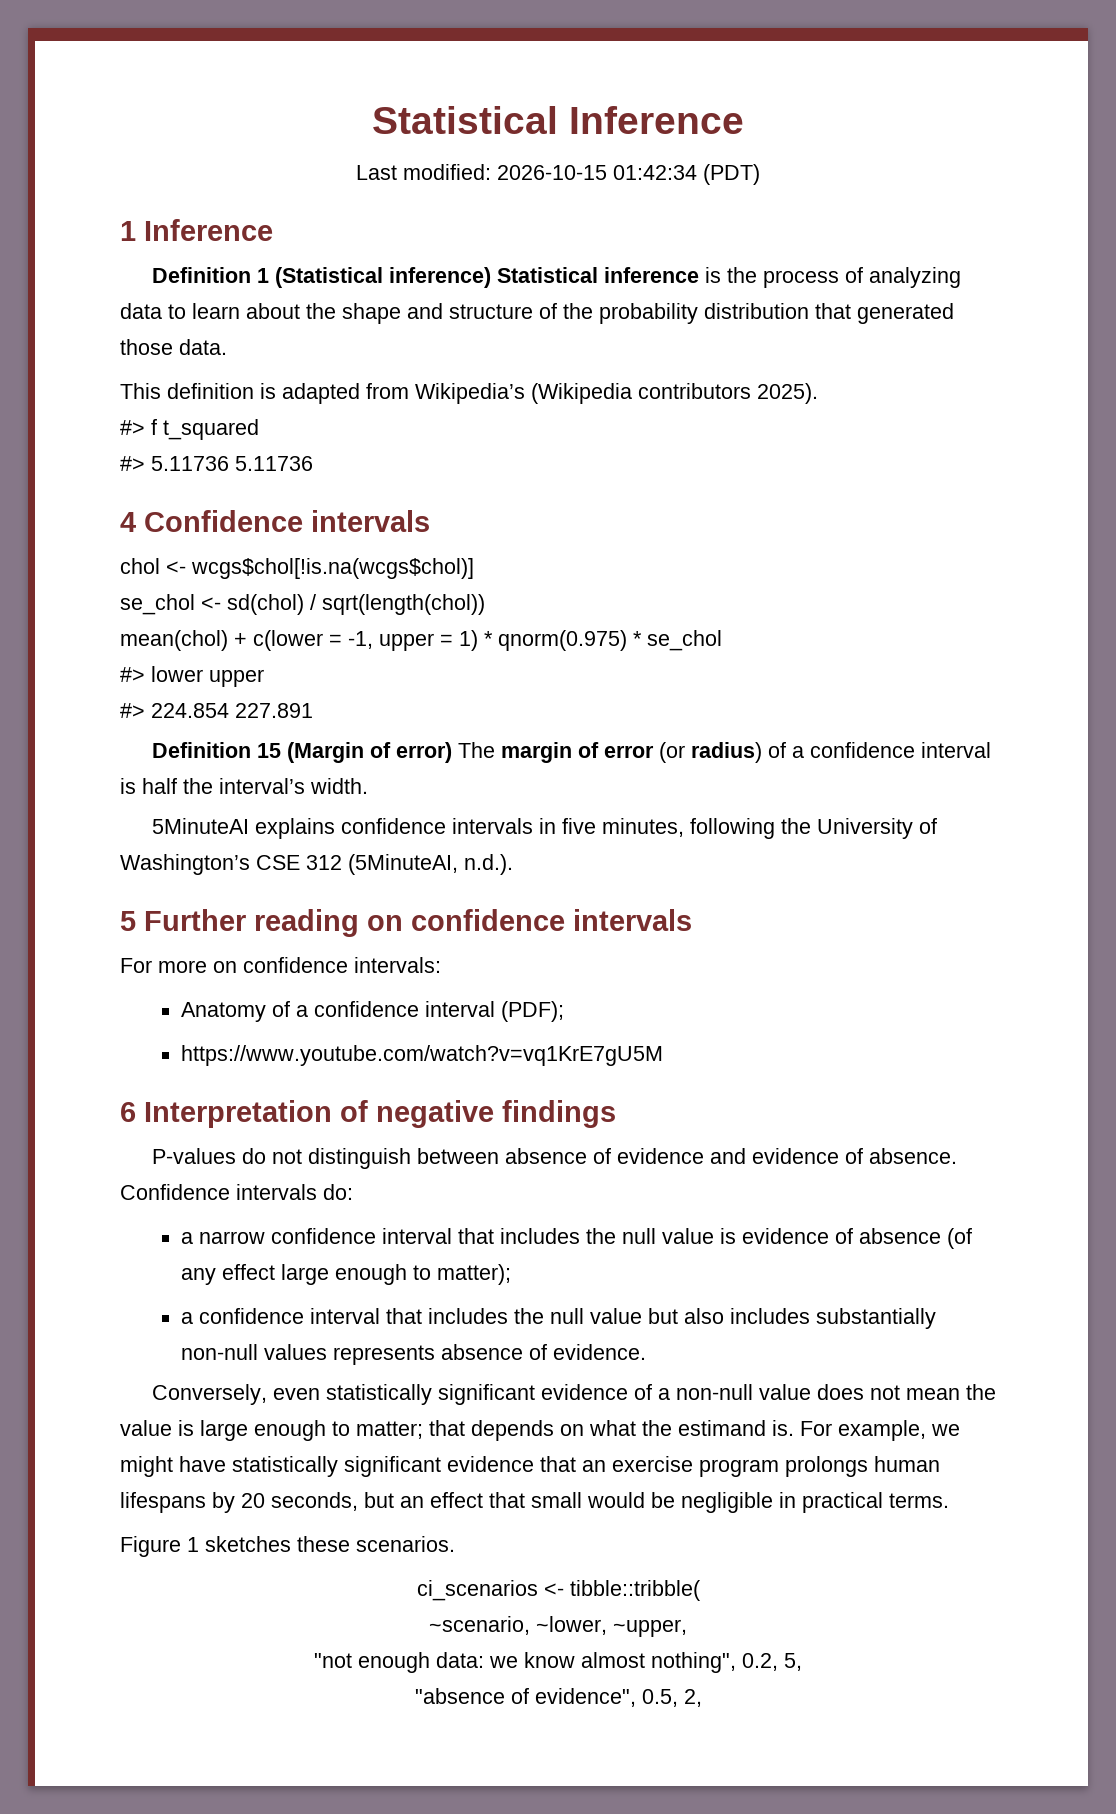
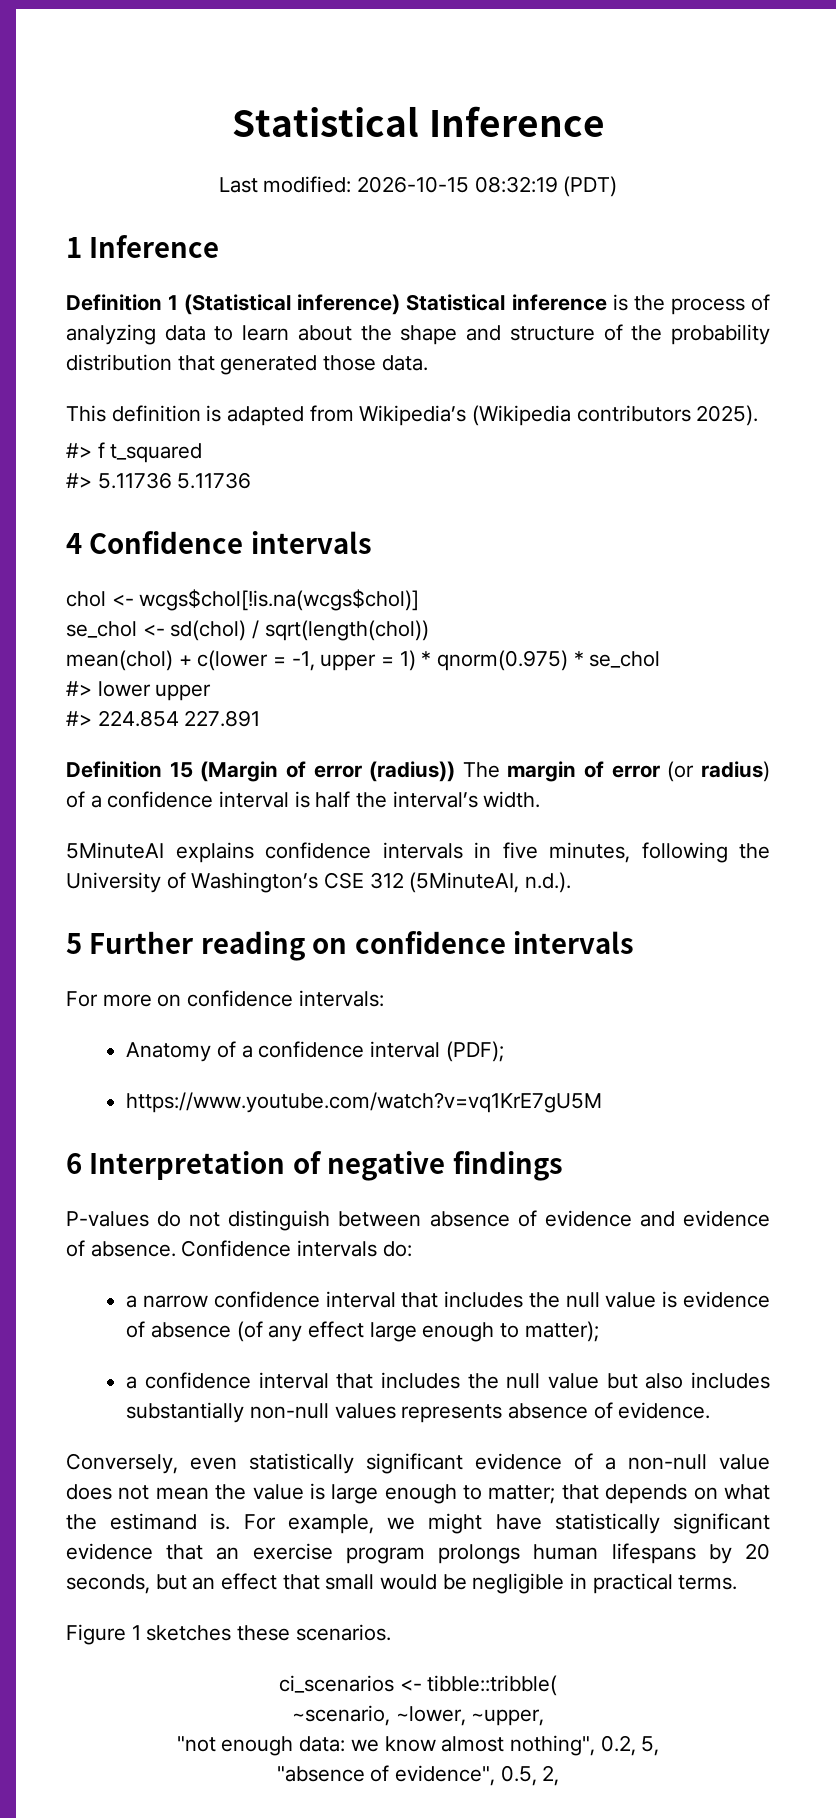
[613,165,697,180] 01:42:34 -> [474,176,558,193] 08:32:19
[395,742,452,763] error) -> [313,761,456,782] error (radius))

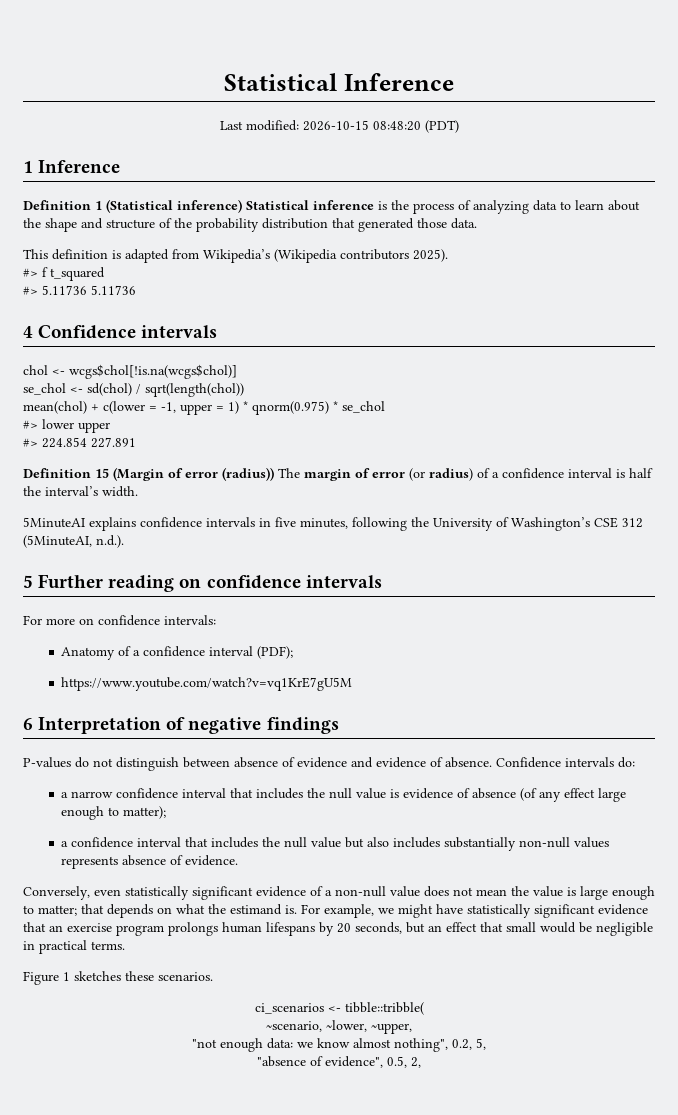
[474,176,558,193] 08:32:19 -> [372,121,421,131] 08:48:20

